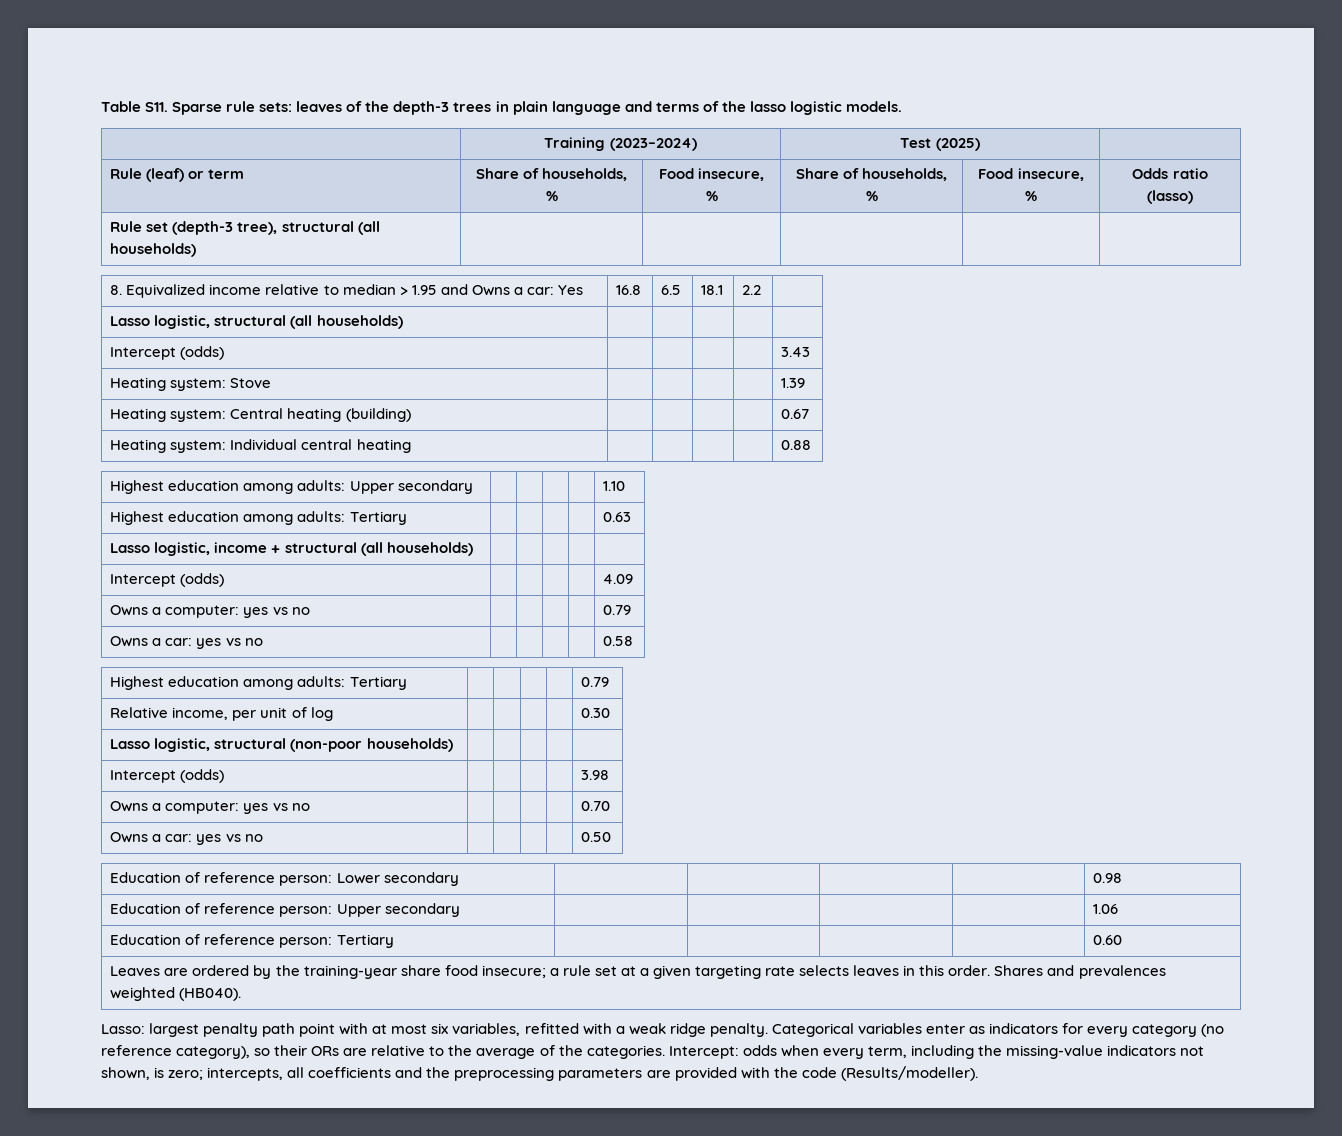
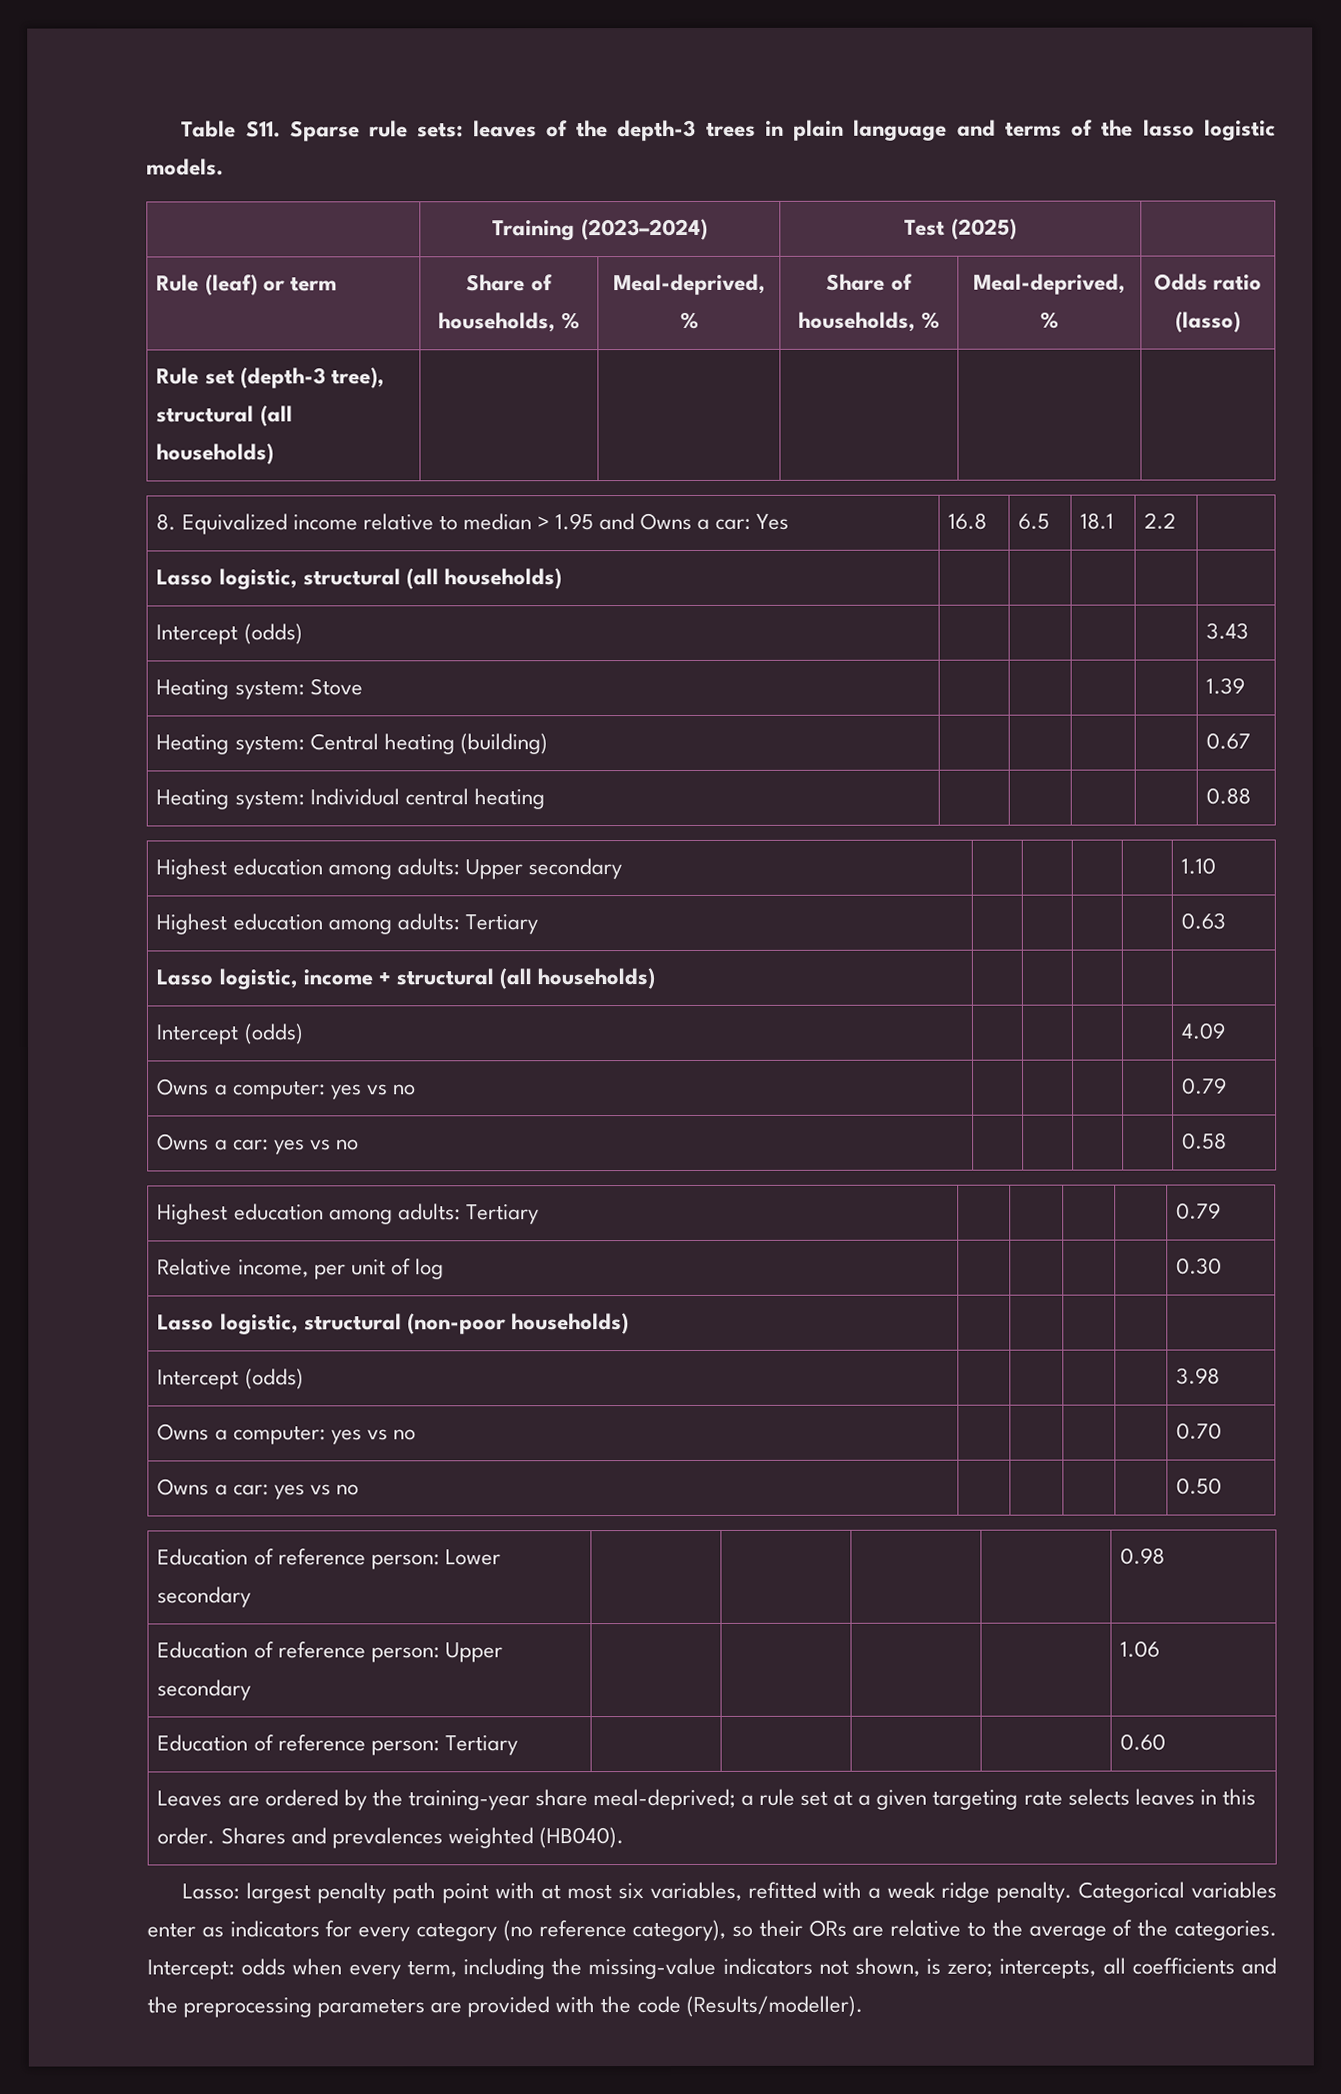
[658,168,765,181] Food insecure, -> [612,273,766,296] Meal-deprived,
[978,168,1084,181] Food insecure, -> [973,273,1126,295] Meal-deprived,
[444,965,546,978] food insecure; -> [592,1788,736,1811] meal-deprived;

